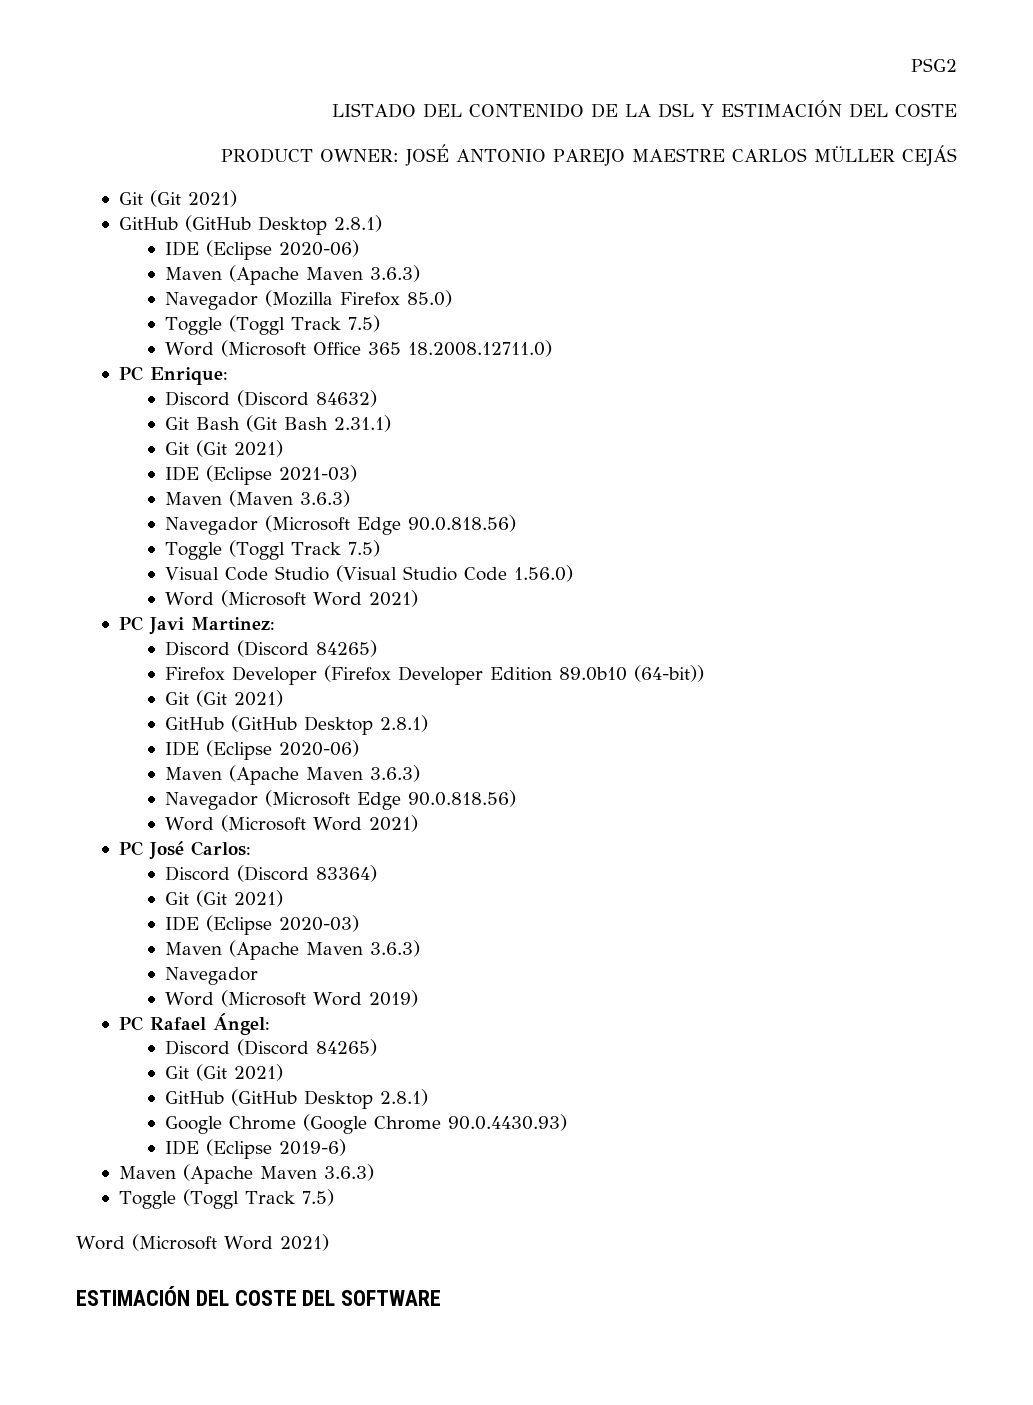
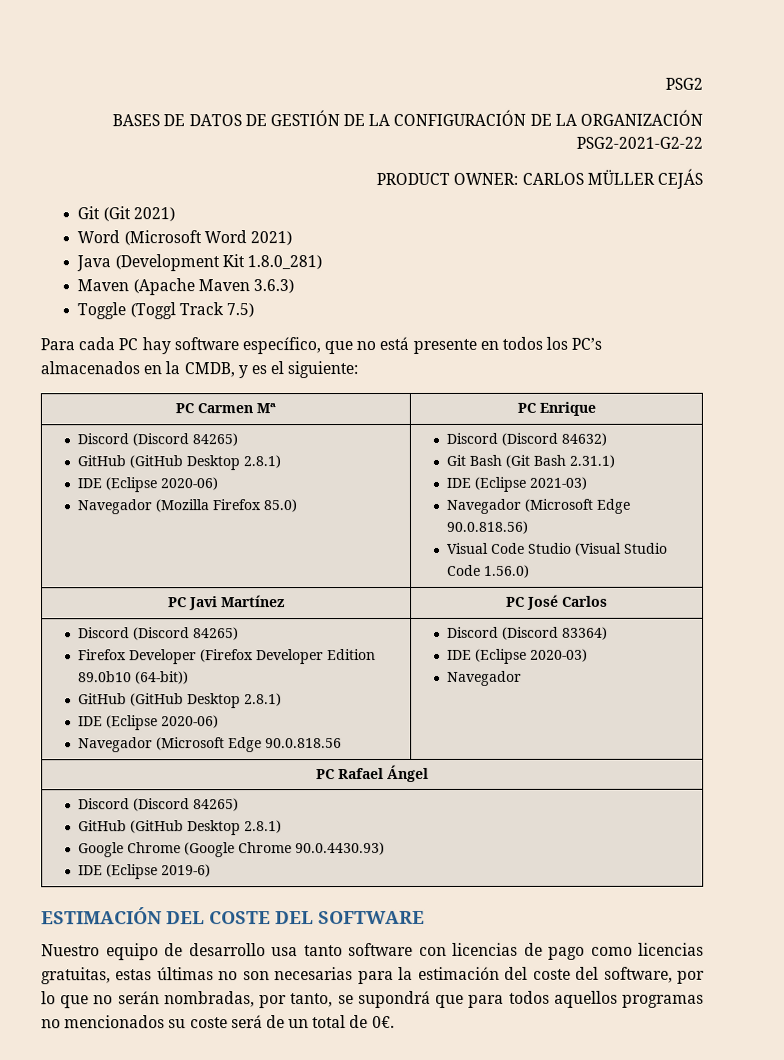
[332,100,957,118] [221,144,725,166] LISTADO DEL CONTENIDO DE LA DSL Y ESTIMACIÓN DEL COSTE // PRODUCT OWNER: JOSÉ ANTONIO PAREJO MAESTRE -> [112,109,703,127] [576,136,703,149] [376,172,519,186] BASES DE DATOS DE GESTIÓN DE LA CONFIGURACIÓN DE LA ORGANIZACIÓN PSG2-2021-G2-22 // PRODUCT OWNER:
[119,215,383,235] [164,240,359,260] [164,265,420,285] [164,290,452,310] [164,315,380,335] [164,340,552,357] [119,366,229,385] [164,390,377,407] [164,415,391,432] [164,440,283,457] [164,465,357,485] [164,490,350,507] [164,515,516,535] [164,540,380,560] [164,565,573,582] [164,590,418,607] [119,616,276,635] [164,640,377,657] [164,665,704,685] [164,690,283,707] [164,715,428,735] [164,740,359,760] [164,765,420,785] [164,790,516,810] [164,815,418,832] [119,841,252,860] [164,865,377,882] [164,890,283,907] [164,915,359,935] [164,940,420,960] [164,967,258,985] [164,990,418,1007] [119,1013,271,1035] [164,1039,377,1056] [164,1064,283,1081] [164,1089,428,1109] [164,1114,567,1134] [164,1139,346,1159] GitHub (GitHub Desktop 2.8.1) // IDE (Eclipse 2020-06) // Maven (Apache Maven 3.6.3) // Navegador (Mozilla Firefox 85.0) // Toggle (Toggl Track 7.5) // Word (Microsoft Office 365 18.2008.12711.0) // PC Enrique: // Discord (Discord 84632) // Git Bash (Git Bash 2.31.1) // Git (Git 2021) // IDE (Eclipse 2021-03) // Maven (Maven 3.6.3) // Navegador (Microsoft Edge 90.0.818.56) // Toggle (Toggl Track 7.5) // Visual Code Studio (Visual Studio Code 1.56.0) // Word (Microsoft Word 2021) // PC Javi Martinez: // Discord (Discord 84265) // Firefox Developer (Firefox Developer Edition 89.0b10 (64-bit)) // Git (Git 2021) // GitHub (GitHub Desktop 2.8.1) // IDE (Eclipse 2020-06) // Maven (Apache Maven 3.6.3) // Navegador (Microsoft Edge 90.0.818.56) // Word (Microsoft Word 2021) // PC José Carlos: // Discord (Discord 83364) // Git (Git 2021) // IDE (Eclipse 2020-03) // Maven (Apache Maven 3.6.3) // Navegador // Word (Microsoft Word 2019) // PC Rafael Ángel: // Discord (Discord 84265) // Git (Git 2021) // GitHub (GitHub Desktop 2.8.1) // Google Chrome (Google Chrome 90.0.4430.93) // IDE (Eclipse 2019-6) -> [77,230,292,246] [76,254,322,272] Word (Microsoft Word 2021) // Java (Development Kit 1.8.0_281)
[76,1234,329,1251] Word (Microsoft Word 2021) -> [40,336,603,355] [40,361,359,379] [175,403,276,414] [516,401,596,416] [76,433,238,447] [76,455,281,471] [76,477,218,493] [76,499,297,515] [445,432,607,446] [445,454,615,468] [445,476,587,492] [445,498,630,514] [445,520,529,534] [446,542,668,556] [446,564,530,578] [168,595,285,611] [505,594,608,610] [77,627,239,641] [77,649,376,665] [77,671,189,685] [77,693,282,709] [77,715,219,731] [77,737,342,753] [446,626,608,640] [446,648,588,664] [446,670,522,686] [316,764,429,783] [77,798,239,812] [77,820,282,836] [77,842,385,858] [77,864,211,880] Para cada PC hay software específico, que no está presente en todos los PC’s almacenados en la CMDB, y es el siguiente: // PC Carmen Mª | PC Enrique // Discord (Discord 84265) // GitHub (GitHub Desktop 2.8.1) // IDE (Eclipse 2020-06) // Navegador (Mozilla Firefox 85.0) | Discord (Discord 84632) // Git Bash (Git Bash 2.31.1) // IDE (Eclipse 2021-03) // Navegador (Microsoft Edge 90.0.818.56) // Visual Code Studio (Visual Studio Code 1.56.0) // PC Javi Martínez | PC José Carlos // Discord (Discord 84265) // Firefox Developer (Firefox Developer Edition 89.0b10 (64-bit)) // GitHub (GitHub Desktop 2.8.1) // IDE (Eclipse 2020-06) // Navegador (Microsoft Edge 90.0.818.56 | Discord (Discord 83364) // IDE (Eclipse 2020-03) // Navegador // PC Rafael Ángel // Discord (Discord 84265) // GitHub (GitHub Desktop 2.8.1) // Google Chrome (Google Chrome 90.0.4430.93) // IDE (Eclipse 2019-6)
(442, 1298) none -> [41,942,704,961] [41,966,705,985] [41,990,704,1009] [41,1015,395,1029] // Nuestro equipo de desarrollo usa tanto software con licencias de pago como licencias gratuitas, estas últimas no son necesarias para la estimación del coste del software, por lo que no serán nombradas, por tanto, se supondrá que para todos aquellos programas no mencionados su coste será de un total de 0€.

